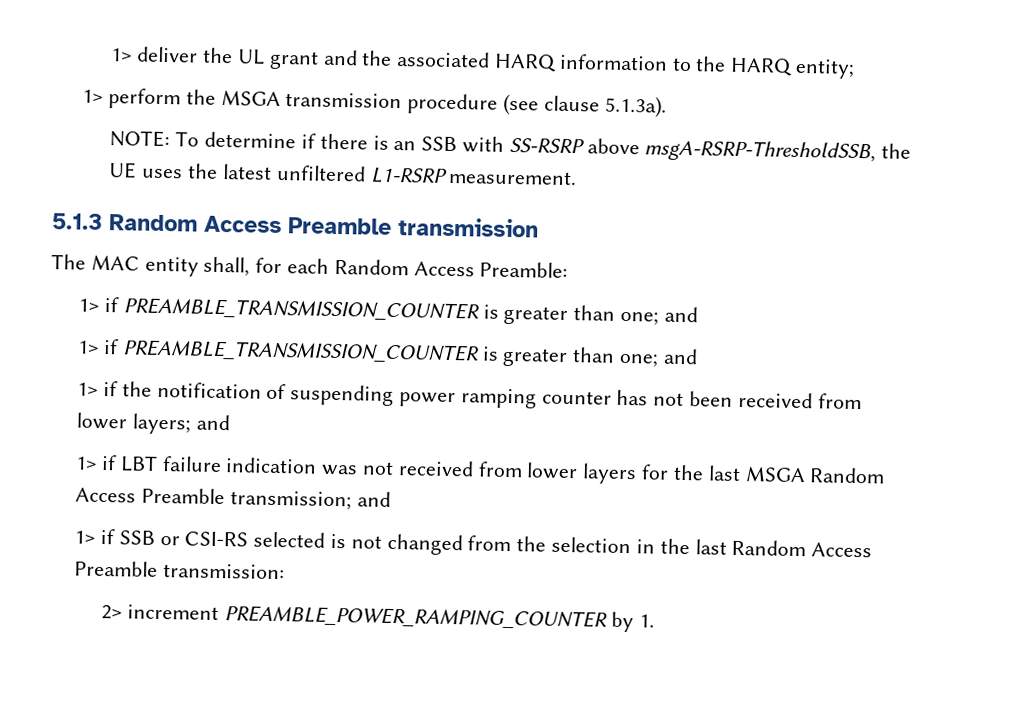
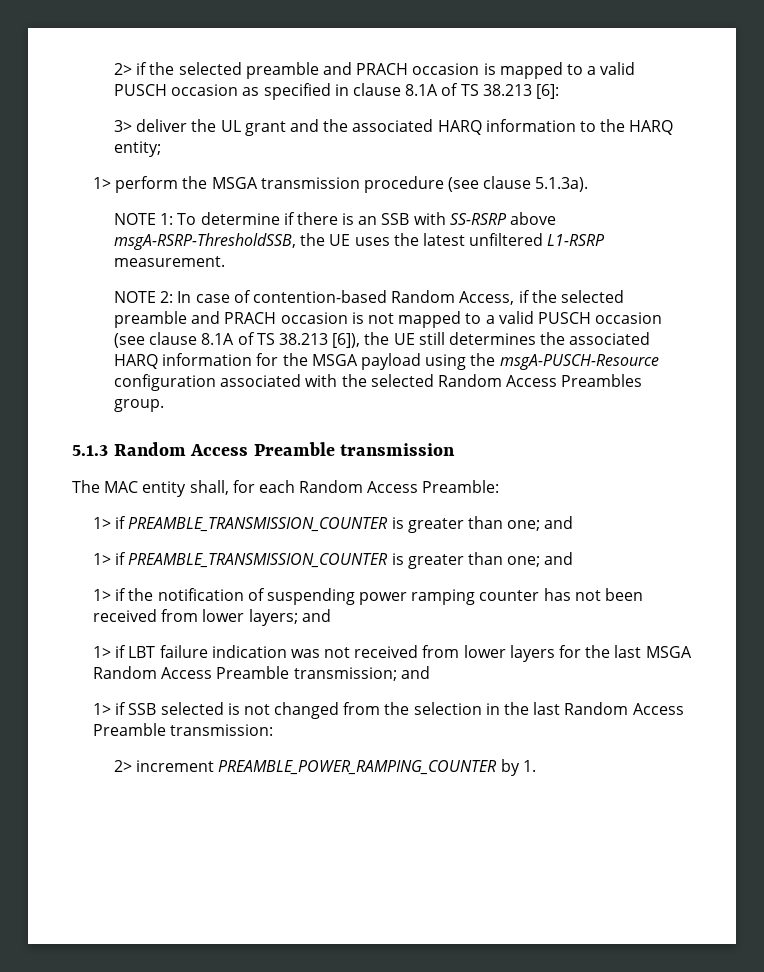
[111,48,133,62] 1> -> [114,62,636,79] [114,83,559,100] [114,120,133,132] 2> if the selected preamble and PRACH occasion is mapped to a valid PUSCH occasion as specified in clause 8.1A of TS 38.213 [6]: // 3>
[109,130,171,148] NOTE: -> [114,213,174,225] NOTE 1:
(578, 177) none -> [114,290,624,305] [114,311,663,328] [114,332,651,348] [114,353,659,370] [114,374,643,391] [114,399,165,412] // NOTE 2: In case of contention-based Random Access, if the selected preamble and PRACH occasion is not mapped to a valid PUSCH occasion (see clause 8.1A of TS 38.213 [6]), the UE still determines the associated HARQ information for the MSGA payload using the msgA-PUSCH-Resource configuration associated with the selected Random Access Preambles group.
[159,531,249,547] or CSI-RS -> (157, 709) none

